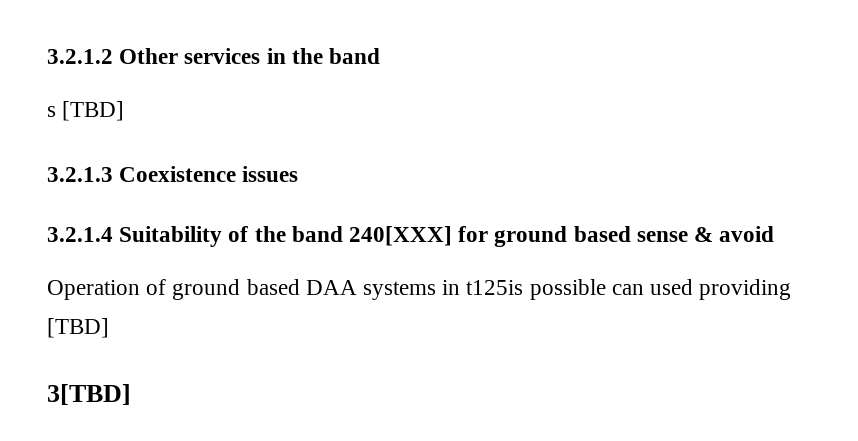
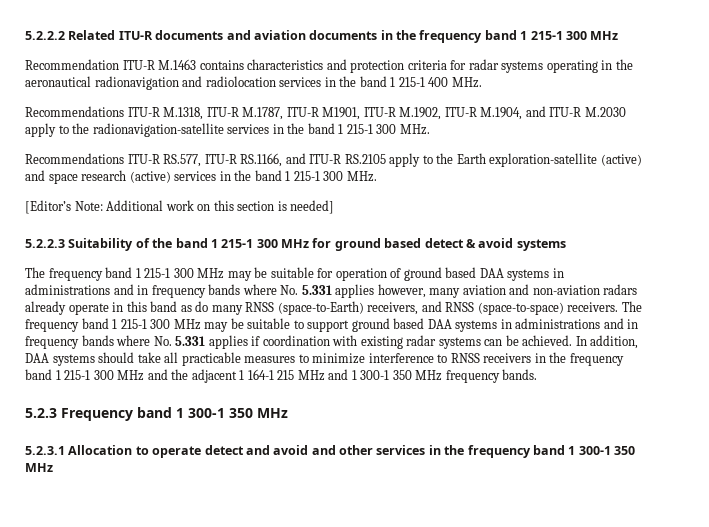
[47,48,381,64] [47,101,125,121] [47,166,299,182] [47,226,453,247] 3.2.1.2 Other services in the band // s [TBD] // 3.2.1.3 Coexistence issues // 3.2.1.4 Suitability of the band 240[XXX] -> [25,30,619,43] [25,59,633,73] [25,76,482,90] [25,106,626,120] [25,123,430,137] [25,153,642,167] [25,170,377,184] [25,200,335,214] [25,238,309,251] 5.2.2.2 Related ITU-R documents and aviation documents in the frequency band 1 215-1 300 MHz // Recommendation ITU-R M.1463 contains characteristics and protection criteria for radar systems operating in the aeronautical radionavigation and radiolocation services in the band 1 215-1 400 MHz. // Recommendations ITU-R M.1318, ITU-R M.1787, ITU-R M1901, ITU-R M.1902, ITU-R M.1904, and ITU-R M.2030 apply to the radionavigation-satellite services in the band 1 215-1 300 MHz. // Recommendations ITU-R RS.577, ITU-R RS.1166, and ITU-R RS.2105 apply to the Earth exploration-satellite (active) and space research (active) services in the band 1 215-1 300 MHz. // [Editor’s Note: Additional work on this section is needed] // 5.2.2.3 Suitability of the band 1 215-1 300 MHz
[636,231,688,242] sense -> [424,238,464,248] detect
[47,280,140,300] // Operation -> [516,239,566,251] [25,267,387,281] systems // The frequency band 1 215-1 300 MHz may be suitable for operation
[466,279,792,300] [47,318,109,338] [47,384,131,405] t125is possible can used providing [TBD] // 3[TBD] -> [25,284,638,298] [25,301,642,315] [25,318,639,332] [25,335,639,349] [25,352,624,366] [25,369,538,383] [25,407,288,421] [25,445,635,458] [25,463,53,472] administrations and in frequency bands where No. 5.331 applies however, many aviation and non-aviation radars already operate in this band as do many RNSS (space-to-Earth) receivers, and RNSS (space-to-space) receivers. The frequency band 1 215-1 300 MHz may be suitable to support ground based DAA systems in administrations and in frequency bands where No. 5.331 applies if coordination with existing radar systems can be achieved. In addition, DAA systems should take all practicable measures to minimize interference to RNSS receivers in the frequency band 1 215-1 300 MHz and the adjacent 1 164-1 215 MHz and 1 300-1 350 MHz frequency bands. // 5.2.3 Frequency band 1 300-1 350 MHz // 5.2.3.1 Allocation to operate detect and avoid and other services in the frequency band 1 300-1 350 MHz

